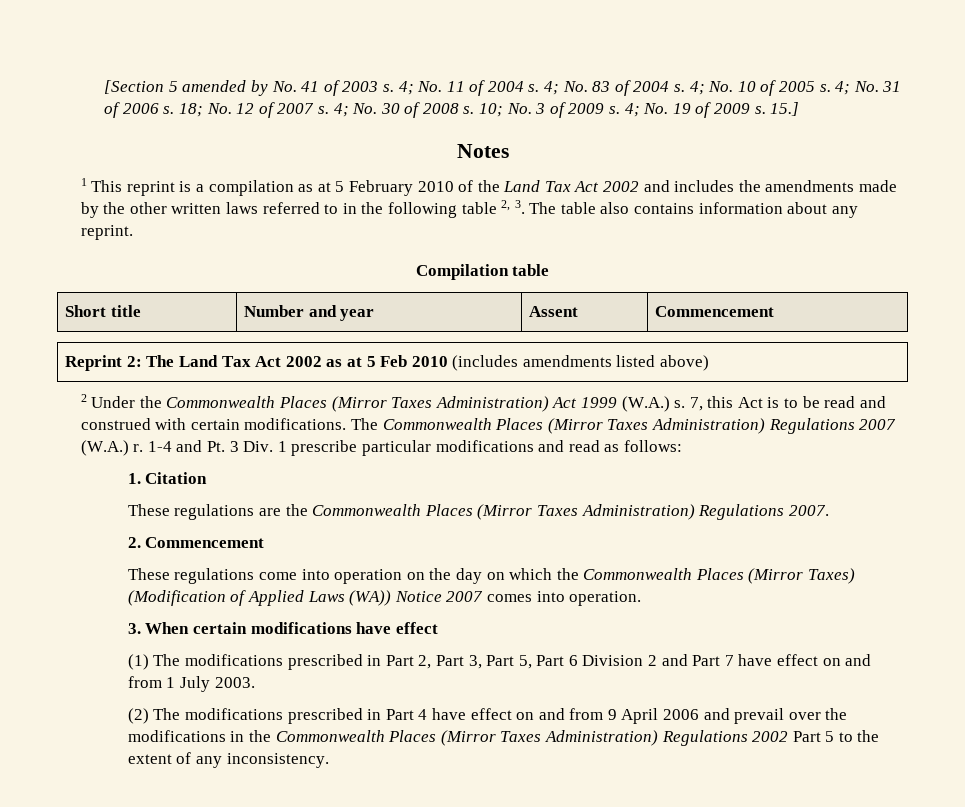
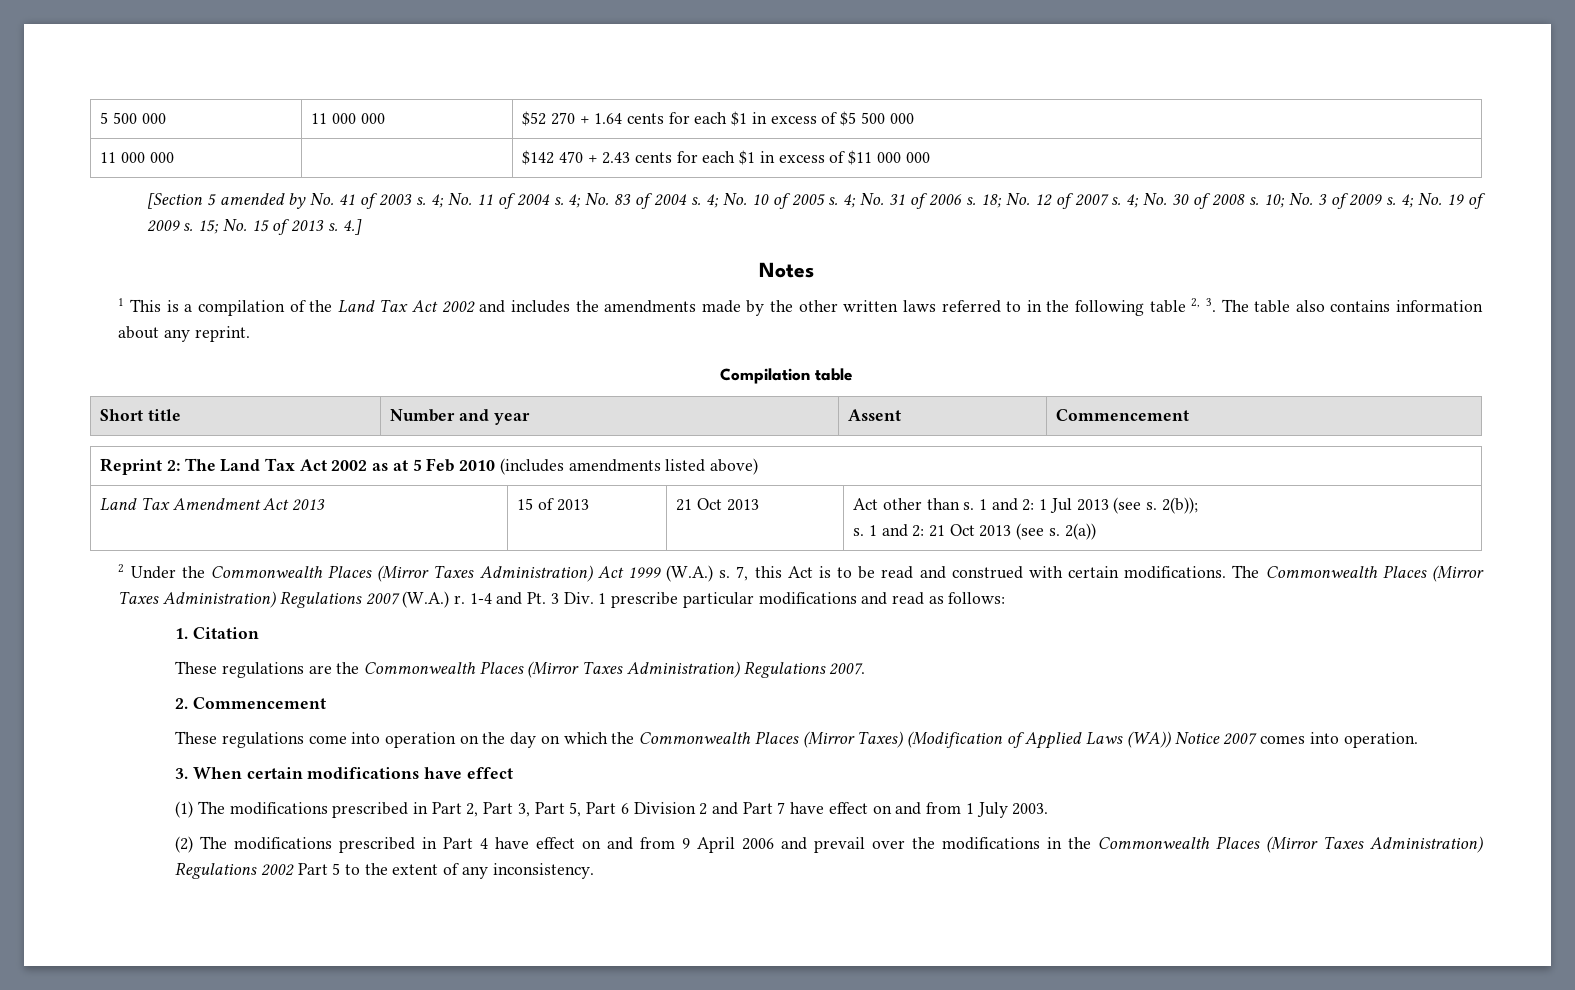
(104, 87) none -> [100,112,166,124] [311,113,385,124] [522,111,914,126] [100,152,174,163] [522,150,930,165] 5 500 000 | 11 000 000 | $52 270 + 1.64 cents for each $1 in excess of $5 500 000 // 11 000 000 | | $142 470 + 2.43 cents for each $1 in excess of $11 000 000 //
[770,102,800,116] 15.] -> [198,219,362,235] 15; No. 15 of 2013 s. 4.]
[126,181,175,196] reprint -> (161, 305) none
[298,180,454,196] as at 5 February 2010 -> (285, 308) none
(710, 363) none -> [100,497,325,511] [517,498,589,511] [676,498,759,511] [853,497,1198,514] [853,523,1096,540] // Land Tax Amendment Act 2013 | 15 of 2013 | 21 Oct 2013 | Act other than s. 1 and 2: 1 Jul 2013 (see s. 2(b)); // s. 1 and 2: 21 Oct 2013 (see s. 2(a))

